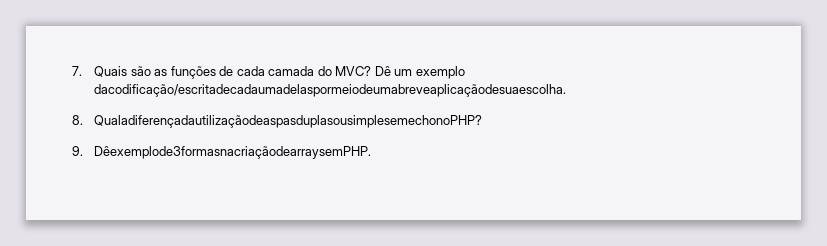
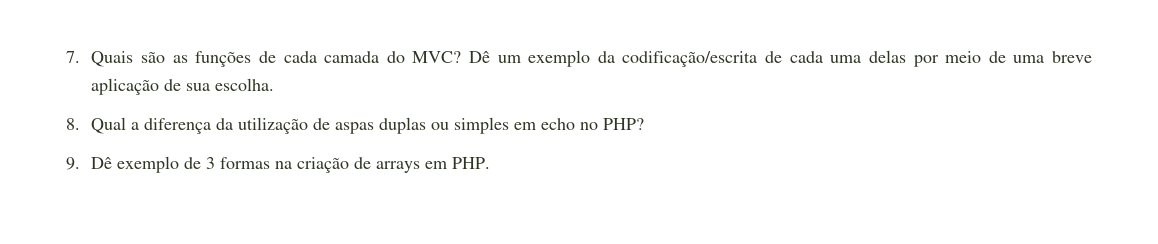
[94,84,567,97] [72,115,483,128] [72,146,372,159] dacodificação/escritadecadaumadelaspormeiodeumabreveaplicaçãodesuaescolha. // 8. QualadiferençadautilizaçãodeaspasduplasousimplesemechonoPHP? // 9. Dêexemplode3formasnacriaçãodearraysemPHP. -> [597,50,1092,67] [91,78,275,95] [66,117,645,134] [66,156,491,173] da codificação/escrita de cada uma delas por meio de uma breve aplicação de sua escolha. // 8. Qual a diferença da utilização de aspas duplas ou simples em echo no PHP? // 9. Dê exemplo de 3 formas na criação de arrays em PHP.

